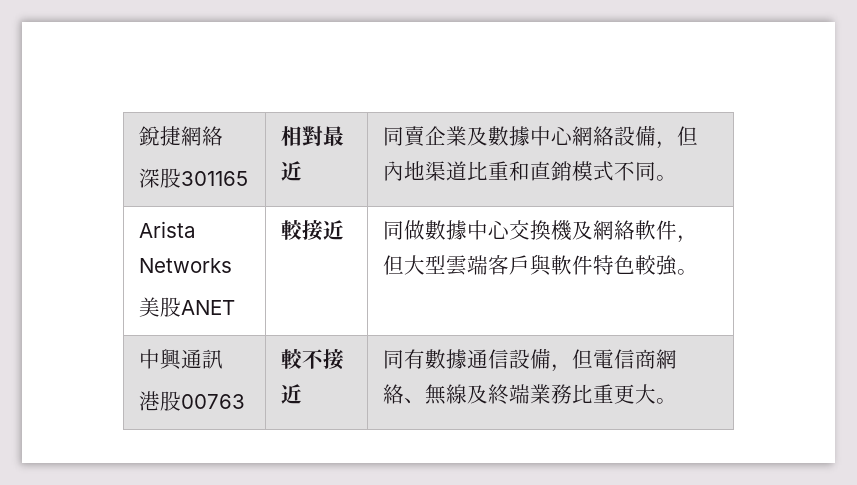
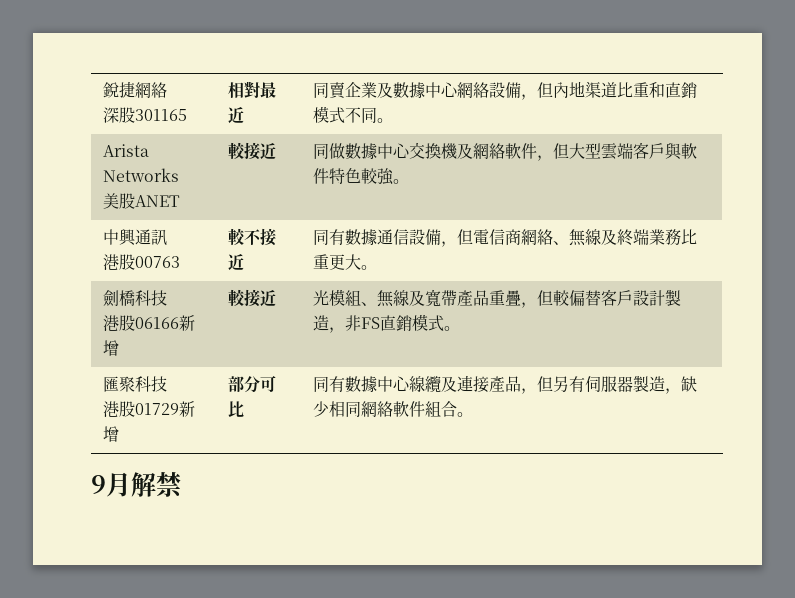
(677, 401) none -> [102,290,167,307] [102,315,195,332] [102,340,119,356] [227,289,276,307] [312,289,681,308] [312,314,460,333] [102,376,167,392] [102,401,195,418] [102,426,119,442] [227,376,276,393] [227,401,244,418] [312,375,697,394] [312,401,473,418] [91,472,182,498] // 劍橋科技 // 港股06166新增 | 較接近 | 光模組、無線及寬帶產品重疊，但較偏替客戶設計製造，非FS直銷模式。 // 匯聚科技 // 港股01729新增 | 部分可比 | 同有數據中心線纜及連接產品，但另有伺服器製造，缺少相同網絡軟件組合。 // 9月解禁

